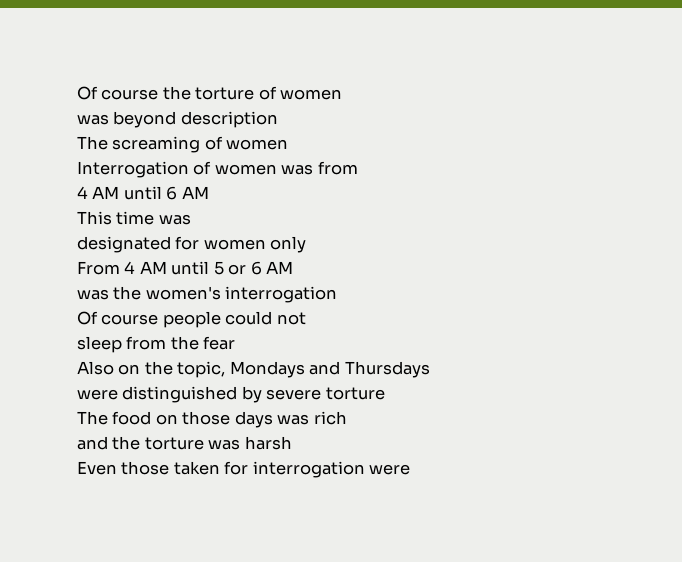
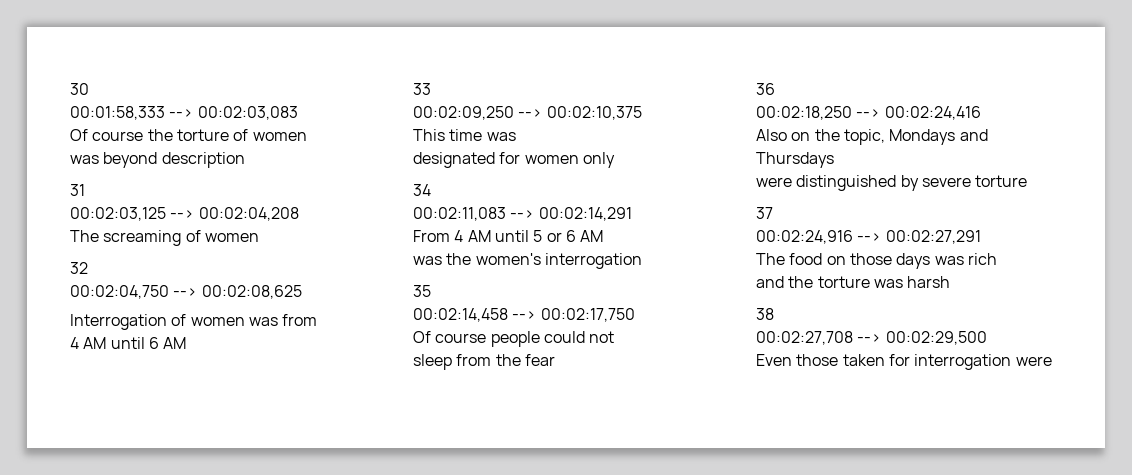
(77, 93) none -> [70,83,89,95] [70,106,298,120] 30 // 00:01:58,333 --> 00:02:03,083 //
(278, 119) none -> [70,184,85,196] [70,207,299,221] // 31 // 00:02:03,125 --> 00:02:04,208
(289, 144) none -> [70,262,88,274] [70,285,302,299] // 32 // 00:02:04,750 --> 00:02:08,625
(209, 192) none -> [413,83,431,95] [413,106,642,120] // 33 // 00:02:09,250 --> 00:02:10,375
(307, 244) none -> [413,184,431,196] [413,207,632,221] // 34 // 00:02:11,083 --> 00:02:14,291
(338, 294) none -> [413,285,431,297] [413,308,635,322] // 35 // 00:02:14,458 --> 00:02:17,750
(236, 343) none -> [756,83,775,95] [756,106,981,120] // 36 // 00:02:18,250 --> 00:02:24,416
(385, 393) none -> [756,207,773,219] [756,230,981,244] // 37 // 00:02:24,916 --> 00:02:27,291
(292, 443) none -> [756,308,774,320] [756,331,987,345] // 38 // 00:02:27,708 --> 00:02:29,500

